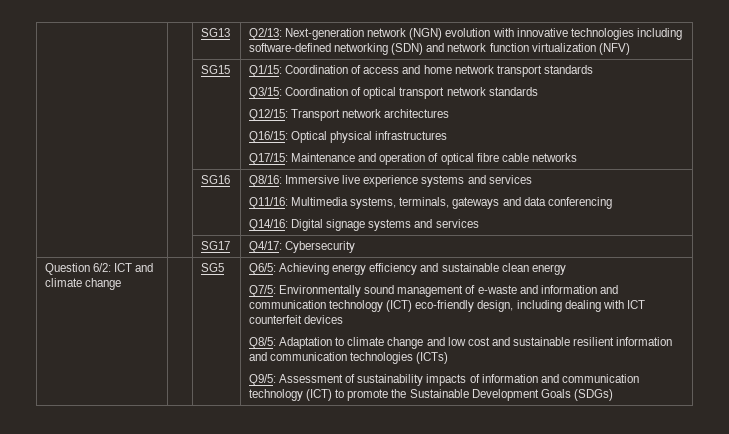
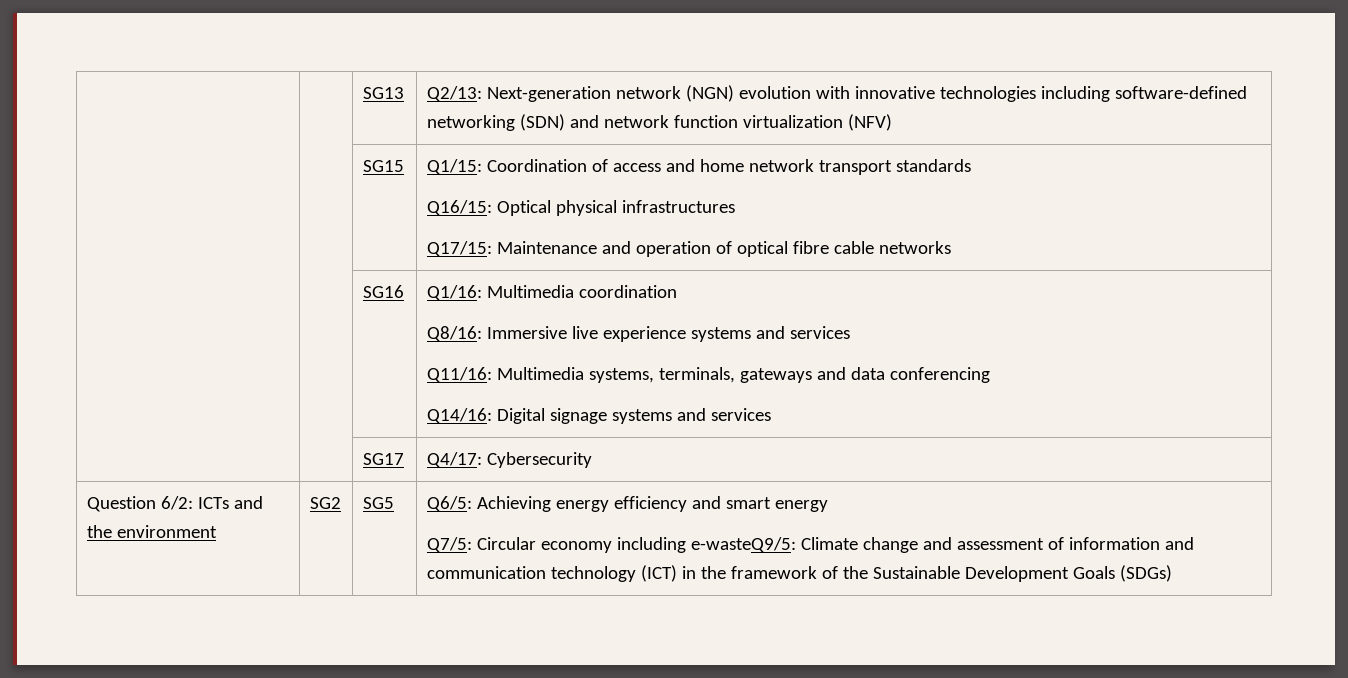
[249,87,538,99] [249,109,450,121] // Q3/15: Coordination of optical transport network standards // Q12/15: Transport network architectures -> (971, 165) none
(231, 179) none -> [426,285,677,301] Q1/16: Multimedia coordination //
[114,263,154,272] [45,278,122,290] ICT and climate change | -> [197,496,263,509] [86,525,217,538] [309,497,341,509] ICTs and the environment | SG2
[441,263,529,272] sustainable clean -> [725,497,771,509] smart
[279,285,618,297] [249,300,645,312] [249,315,344,324] [249,337,673,349] [249,352,449,364] [249,374,467,386] Environmentally sound management of e-waste and information and communication technology (ICT) eco-friendly design, including dealing with ICT counterfeit devices // Q8/5: Adaptation to climate change and low cost and sustainable resilient information and communication technologies (ICTs) // Q9/5: Assessment of sustainability impacts -> [476,537,1044,553] Circular economy including e-wasteQ9/5: Climate change and assessment
[335,389,389,401] to promote -> [681,566,838,579] in the framework of

